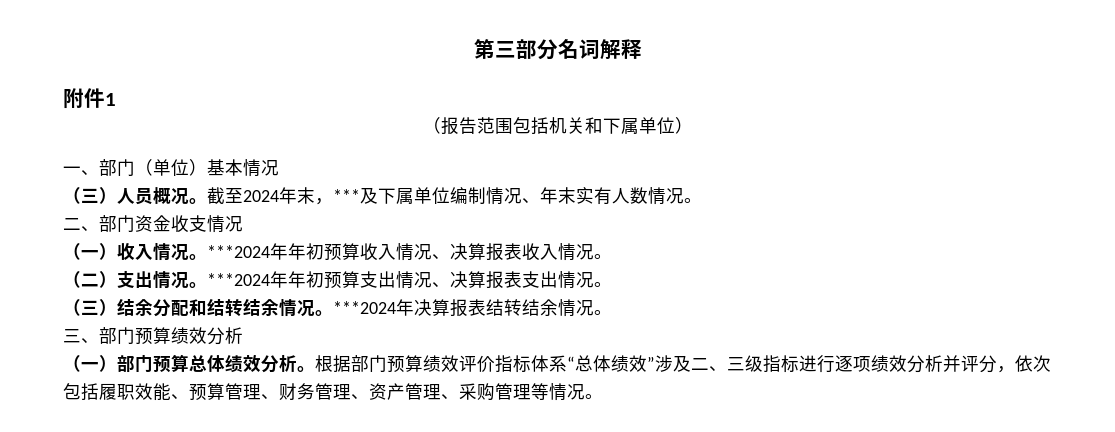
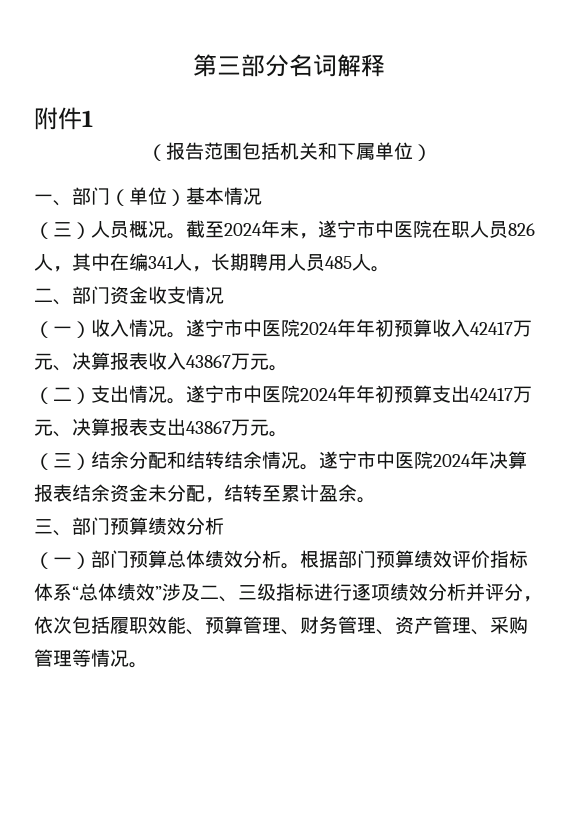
[333,187,684,205] ***及下属单位编制情况、年末实有人数情况 -> [318,220,535,238] [34,253,371,272] 遂宁市中医院在职人员826人，其中在编341人，长期聘用人员485人
[207,245,270,258] ***2024 -> [186,319,338,337] 遂宁市中医院2024
[396,243,432,261] 情况 -> [470,320,532,337] [34,353,53,370] 42417万元
[558,243,594,261] 情况 -> [186,353,269,370] 43867万元
[207,273,270,286] ***2024 -> [186,385,338,403] 遂宁市中医院2024
[396,271,432,289] 情况 -> [470,386,532,403] [34,419,53,436] 42417万元
[558,271,594,289] 情况 -> [186,419,269,436] 43867万元
[333,299,594,317] ***2024年决算报表结转结余情况 -> [319,451,527,469] [34,484,357,503] 遂宁市中医院2024年决算报表结余资金未分配，结转至累计盈余

